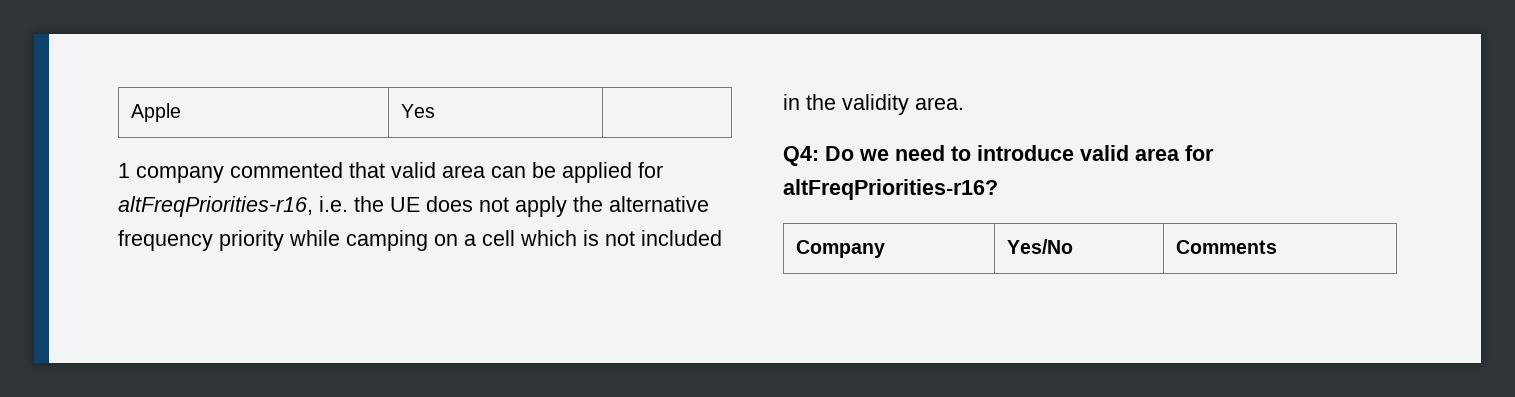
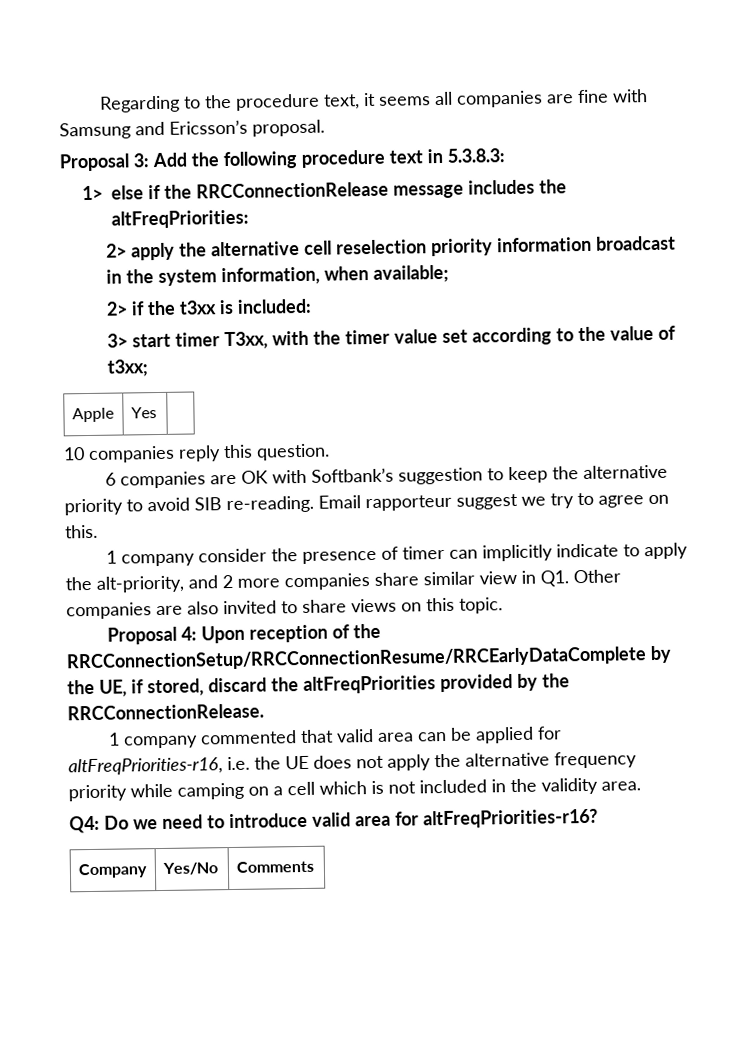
[130,103,181,122] [400,104,435,118] Apple | Yes | -> [99,89,649,113] [59,119,325,140] [59,148,505,172] [82,179,568,201] [111,209,250,229] [105,235,676,261] [105,264,449,286] [105,298,312,316] [106,325,676,350] [106,359,148,377] [71,407,114,423] [130,407,157,419] [63,443,330,463] [105,464,669,489] [64,492,669,516] [65,524,98,539] [106,542,689,567] [65,569,621,593] [66,597,503,620] [107,623,382,645] [66,645,672,672] [67,673,570,697] [67,703,264,721] Regarding to the procedure text, it seems all companies are fine with Samsung and Ericsson’s proposal. // Proposal 3: Add the following procedure text in 5.3.8.3: // 1> else if the RRCConnectionRelease message includes the altFreqPriorities: // 2> apply the alternative cell reselection priority information broadcast in the system information, when available; // 2> if the t3xx is included: // 3> start timer T3xx, with the timer value set according to the value of t3xx; // Apple | Yes | // 10 companies reply this question. // 6 companies are OK with Softbank’s suggestion to keep the alternative priority to avoid SIB re-reading. Email rapporteur suggest we try to agree on this. // 1 company consider the presence of timer can implicitly indicate to apply the alt-priority, and 2 more companies share similar view in Q1. Other companies are also invited to share views on this topic. // Proposal 4: Upon reception of the RRCConnectionSetup/RRCConnectionResume/RRCEarlyDataComplete by the UE, if stored, discard the altFreqPriorities provided by the RRCConnectionRelease.

